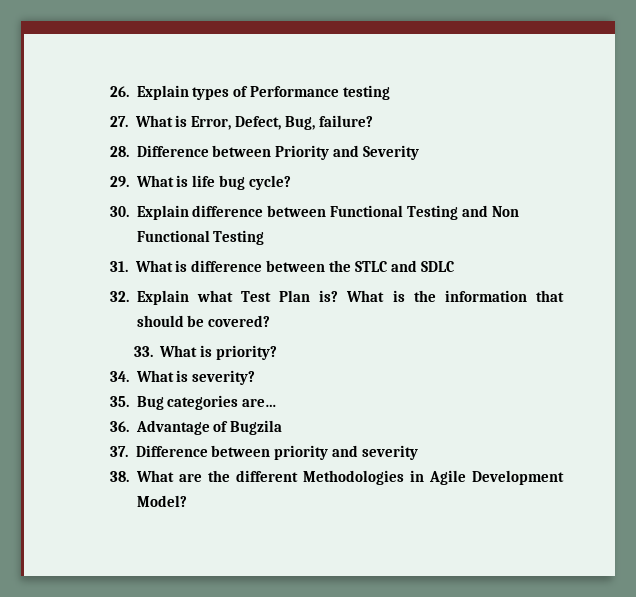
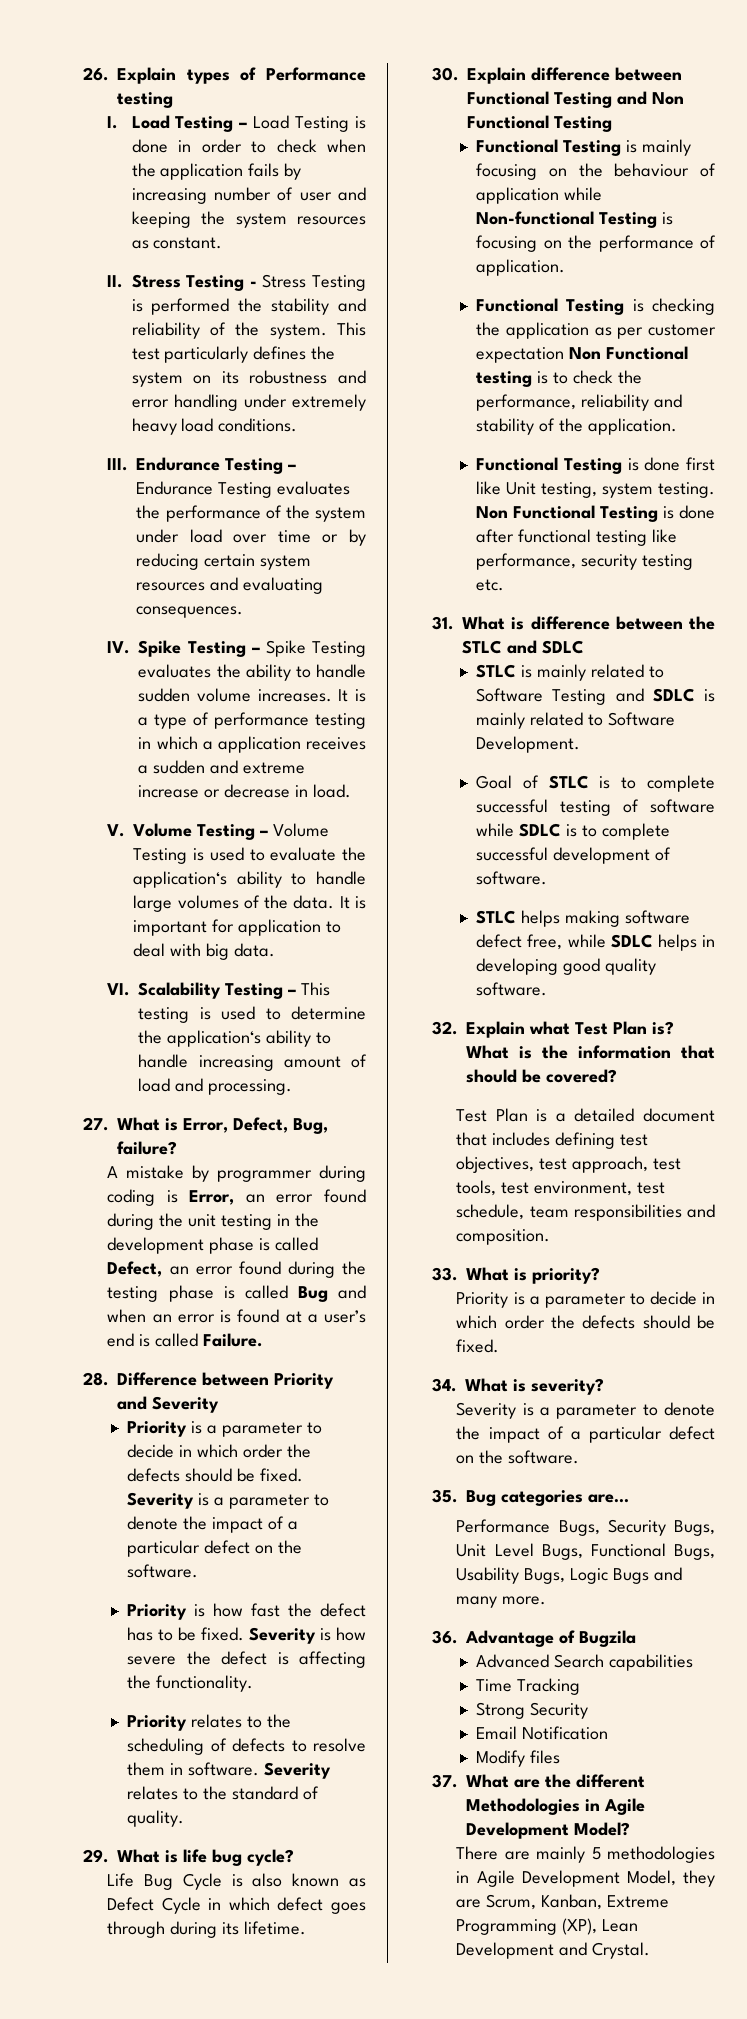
(391, 92) none -> [107,115,366,132] [131,139,366,153] [131,163,302,180] [131,187,366,204] [131,211,366,228] [131,237,223,249] [107,274,366,291] [131,298,366,315] [131,322,366,339] [131,346,336,363] [131,370,366,387] [131,394,366,411] [131,418,298,435] [107,457,297,474] [136,481,351,498] [136,505,366,522] [136,529,366,546] [136,553,312,570] [136,577,324,594] [136,606,244,618] [107,640,366,657] [138,664,367,681] [138,688,366,702] [138,712,366,729] [138,736,366,753] [138,760,305,774] [138,784,351,798] [107,823,329,840] [133,847,366,864] [133,871,367,888] [133,895,366,912] [133,919,341,936] [133,943,275,960] [107,982,330,999] [138,1006,366,1023] [138,1030,331,1047] [138,1054,367,1071] [138,1078,293,1095] // I. Load Testing – Load Testing is done in order to check when the application fails by increasing number of user and keeping the system resources as constant. // II. Stress Testing - Stress Testing is performed the stability and reliability of the system. This test particularly defines the system on its robustness and error handling under extremely heavy load conditions. // III. Endurance Testing – Endurance Testing evaluates the performance of the system under load over time or by reducing certain system resources and evaluating consequences. // IV. Spike Testing – Spike Testing evaluates the ability to handle sudden volume increases. It is a type of performance testing in which a application receives a sudden and extreme increase or decrease in load. // V. Volume Testing – Volume Testing is used to evaluate the application‘s ability to handle large volumes of the data. It is important for application to deal with big data. // VI. Scalability Testing – This testing is used to determine the application‘s ability to handle increasing amount of load and processing.
(374, 121) none -> [107,1165,366,1182] [107,1189,366,1206] [107,1213,319,1230] [107,1237,318,1254] [107,1261,366,1278] [107,1285,366,1302] [107,1309,366,1323] [107,1333,262,1347] // A mistake by programmer during coding is Error, an error found during the unit testing in the development phase is called Defect, an error found during the testing phase is called Bug and when an error is found at a user’s end is called Failure.
(420, 152) none -> [127,1421,322,1437] [127,1444,311,1458] [127,1468,303,1482] [127,1492,329,1509] [127,1516,298,1533] [127,1540,302,1557] [127,1564,199,1578] [127,1603,367,1620] [127,1627,366,1644] [127,1651,366,1668] [127,1675,254,1692] [127,1714,291,1731] [127,1738,366,1755] [127,1762,331,1779] [127,1786,319,1800] [127,1810,185,1827] // Priority is a parameter to decide in which order the defects should be fixed. Severity is a parameter to denote the impact of a particular defect on the software. // Priority is how fast the defect has to be fixed. Severity is how severe the defect is affecting the functionality. // Priority relates to the scheduling of defects to resolve them in software. Severity relates to the standard of quality.
(292, 182) none -> [107,1873,366,1890] [107,1897,366,1914] [107,1921,306,1938] // Life Bug Cycle is also known as Defect Cycle in which defect goes through during its lifetime.
(265, 237) none -> [476,139,691,156] [476,163,716,180] [476,187,603,204] [476,211,673,228] [476,235,716,252] [476,259,566,276] [476,298,715,315] [476,322,716,339] [476,346,688,363] [476,370,642,387] [476,394,682,411] [476,418,677,435] [476,457,715,474] [476,481,715,498] [476,505,715,522] [476,529,677,546] [476,553,693,570] [476,579,505,591] // Functional Testing is mainly focusing on the behaviour of application while Non-functional Testing is focusing on the performance of application. // Functional Testing is checking the application as per customer expectation Non Functional testing is to check the performance, reliability and stability of the application. // Functional Testing is done first like Unit testing, system testing. Non Functional Testing is done after functional testing like performance, security testing etc.
(454, 266) none -> [476,664,664,681] [476,688,715,705] [476,712,675,729] [476,736,581,753] [476,775,715,792] [476,799,715,816] [476,823,670,840] [476,847,671,864] [476,871,548,885] [476,910,690,927] [476,934,715,951] [476,958,656,975] [476,982,548,996] // STLC is mainly related to Software Testing and SDLC is mainly related to Software Development. // Goal of STLC is to complete successful testing of software while SDLC is to complete successful development of software. // STLC helps making software defect free, while SDLC helps in developing good quality software.
[133,345,277,360] [110,370,256,385] [110,395,278,410] [110,420,283,435] [110,445,419,460] [110,471,130,482] 33. What is priority? // 34. What is severity? // 35. Bug categories are… // 36. Advantage of Bugzila // 37. Difference between priority and severity // 38. -> [456,1108,715,1122] [456,1132,648,1149] [456,1156,681,1173] [456,1180,665,1196] [456,1204,715,1221] [456,1229,551,1245] [432,1267,600,1284] [456,1291,715,1308] [456,1315,715,1329] [456,1339,500,1353] [432,1378,604,1395] [456,1402,715,1419] [456,1426,715,1443] [456,1450,580,1464] [432,1489,629,1506] [456,1519,715,1536] [456,1543,715,1560] [456,1567,682,1584] [456,1596,547,1608] [432,1630,636,1647] [476,1654,693,1671] [476,1678,581,1695] [476,1702,589,1719] [476,1726,609,1740] [476,1750,561,1767] [432,1774,458,1788] Test Plan is a detailed document that includes defining test objectives, test approach, test tools, test environment, test schedule, team responsibilities and composition. // 33. What is priority? // Priority is a parameter to decide in which order the defects should be fixed. // 34. What is severity? // Severity is a parameter to denote the impact of a particular defect on the software. // 35. Bug categories are… // Performance Bugs, Security Bugs, Unit Level Bugs, Functional Bugs, Usability Bugs, Logic Bugs and many more. // 36. Advantage of Bugzila // Advanced Search capabilities // Time Tracking // Strong Security // Email Notification // Modify files // 37.
(187, 501) none -> [456,1846,715,1863] [456,1870,715,1887] [456,1894,669,1910] [456,1918,639,1935] [456,1942,651,1959] // There are mainly 5 methodologies in Agile Development Model, they are Scrum, Kanban, Extreme Programming (XP), Lean Development and Crystal.

